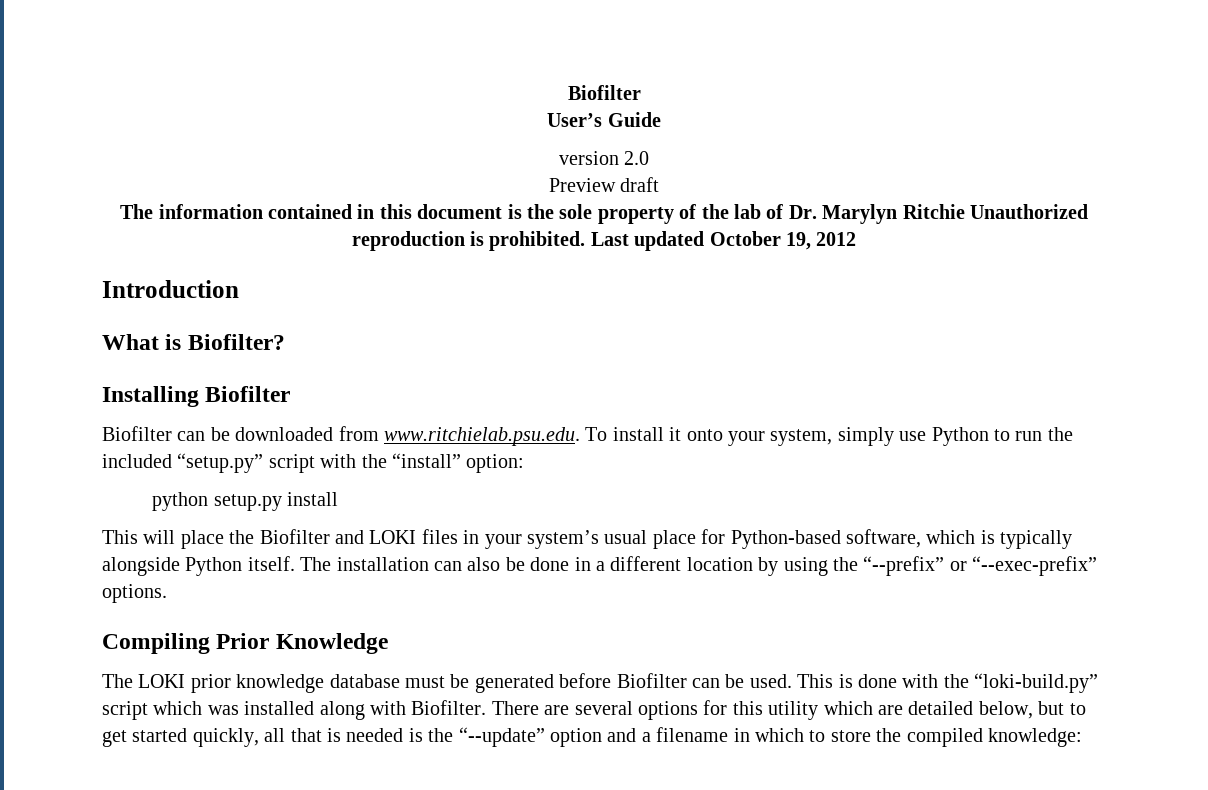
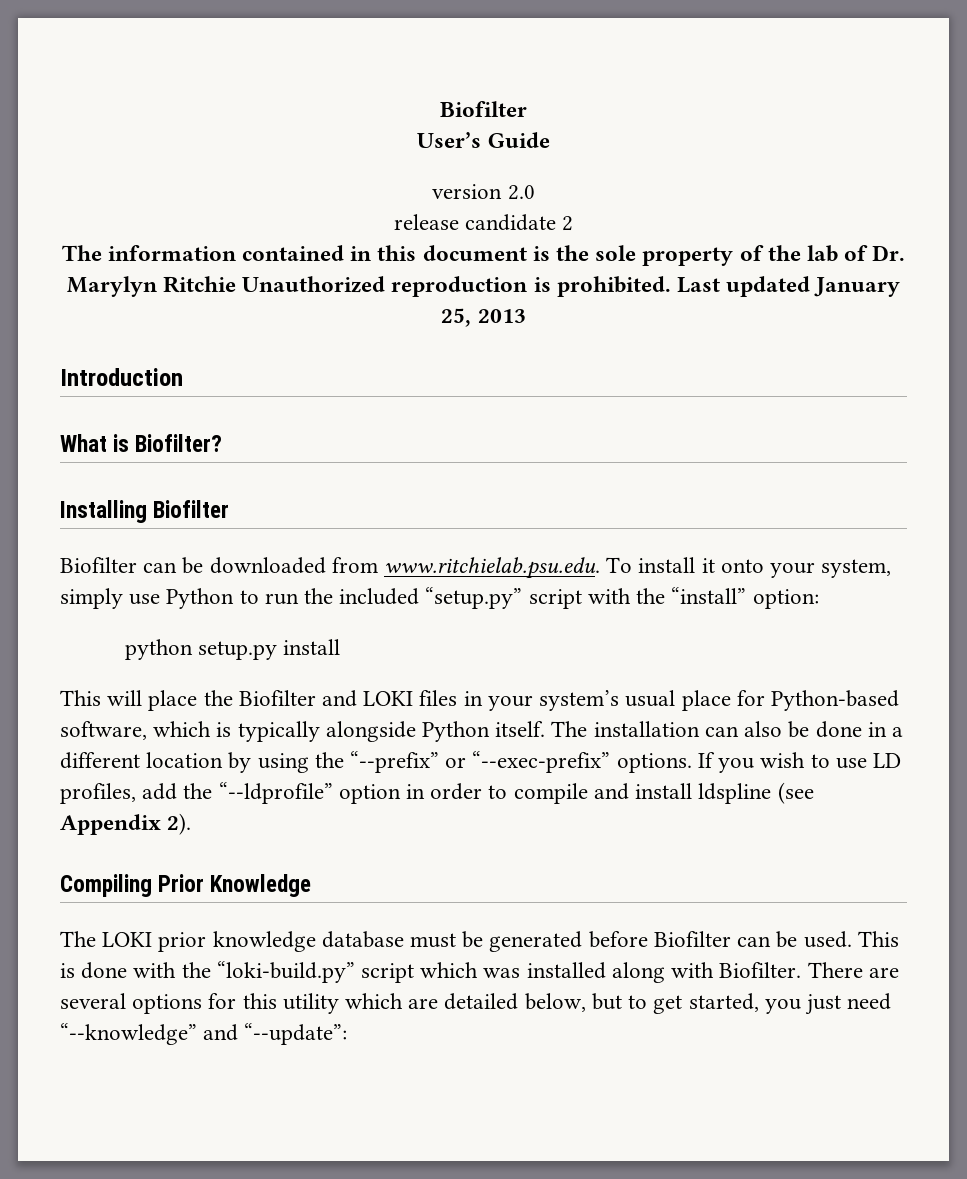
[548,177,660,192] Preview draft -> [393,214,574,231] release candidate 2
[709,231,857,250] October 19, 2012 -> [814,277,901,297] [441,308,526,327] January 25, 2013
(167, 593) none -> [697,752,901,773] [60,782,814,804] [60,813,192,835] If you wish to use LD profiles, add the “--ldprofile” option in order to compile and install ldspline (see Appendix 2).
[132,727,1082,747] started quickly, all that is needed is the “--update” option and a filename in which to store the compiled knowledge: -> [688,993,892,1015] [60,1023,348,1045] started, you just need “--knowledge” and “--update”:

